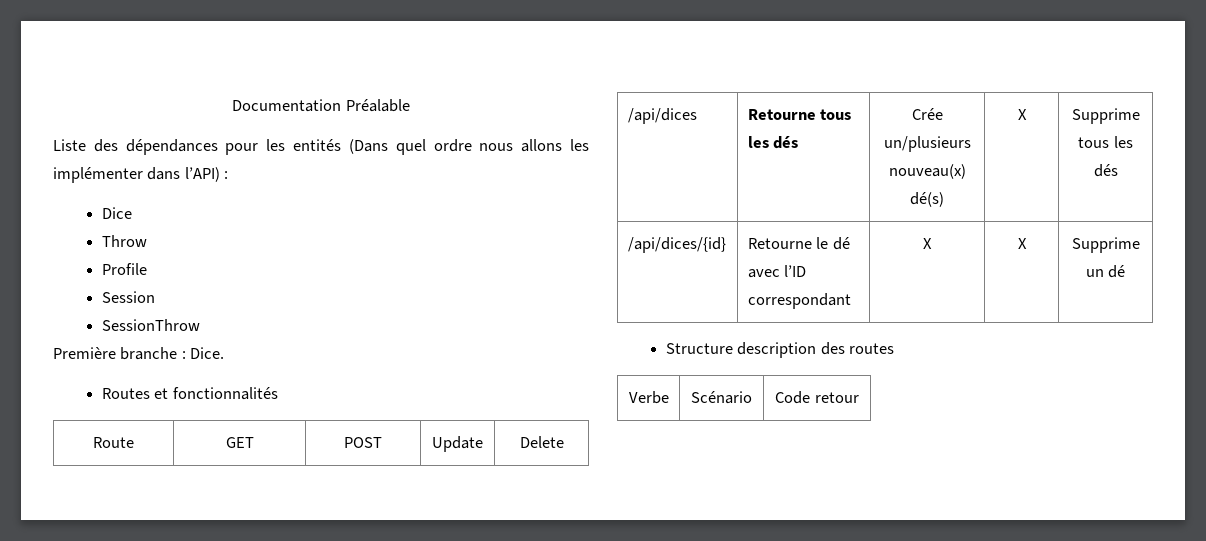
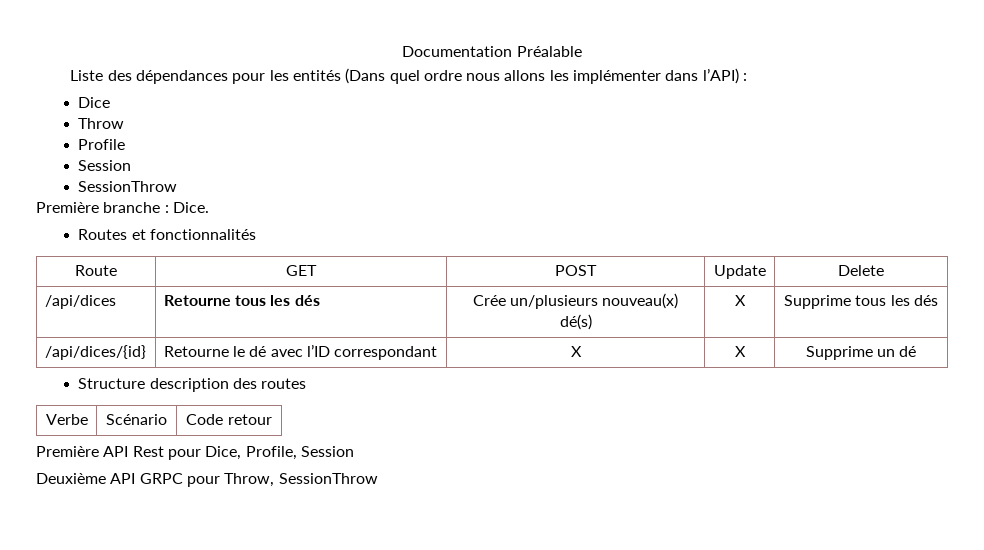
(859, 397) none -> [36,446,354,460] [36,473,378,487] // Première API Rest pour Dice, Profile, Session // Deuxième API GRPC pour Throw, SessionThrow

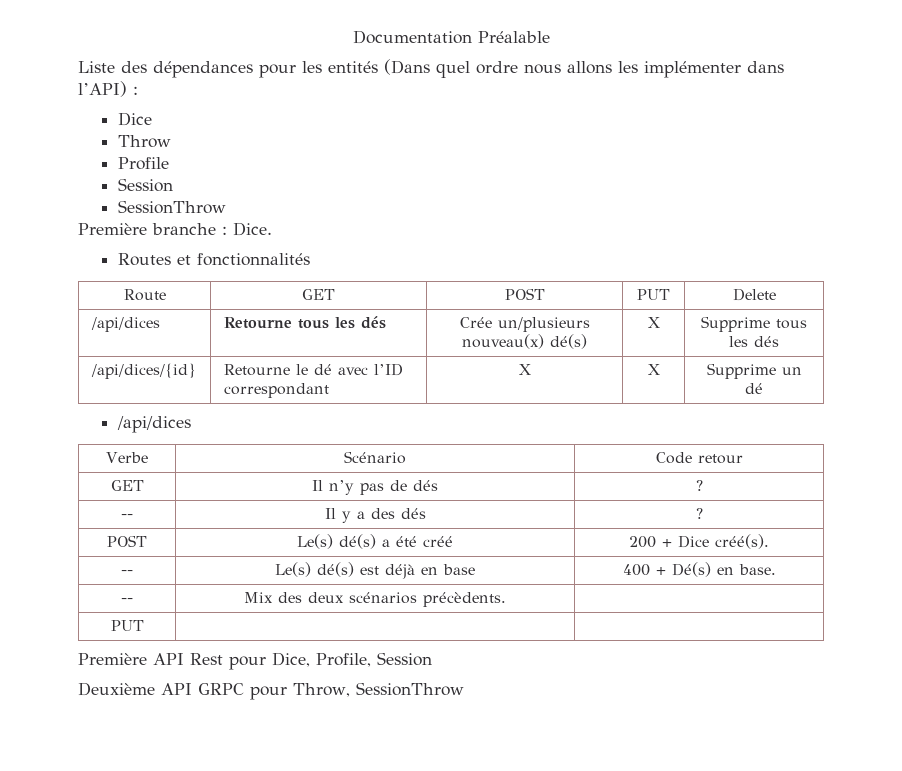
[713,265,766,279] Update -> [637,289,670,300] PUT
[78,378,307,392] Structure description des routes -> [116,416,191,433] /api/dices
(272, 419) none -> [110,480,144,491] [312,480,438,495] [695,480,703,491] [121,514,133,519] [324,508,426,523] [695,508,703,519] [107,535,147,547] [297,534,453,549] [629,534,769,549] [121,570,133,575] [275,562,475,579] [622,562,776,577] [121,598,133,603] [244,592,506,607] [110,620,144,631] // GET | Il n’y pas de dés | ? // -- | Il y a des dés | ? // POST | Le(s) dé(s) a été créé | 200 + Dice créé(s). // -- | Le(s) dé(s) est déjà en base | 400 + Dé(s) en base. // -- | Mix des deux scénarios précèdents. | // PUT | |

